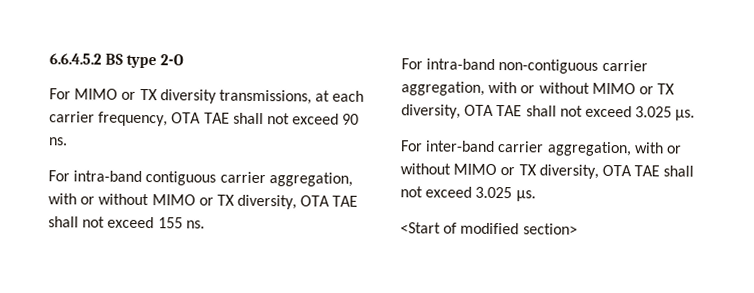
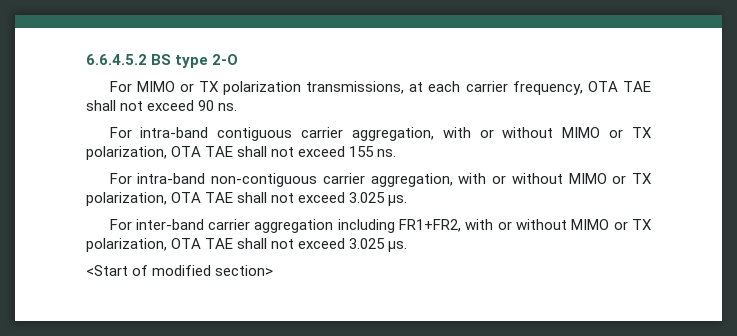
[159,89,217,104] diversity -> [223,81,302,95] polarization
[237,194,298,210] diversity, -> [86,146,167,160] polarization,
[401,104,461,119] diversity, -> [86,192,167,206] polarization,
[546,141,682,157] [400,163,599,179] aggregation, with or without MIMO or TX diversity, -> [254,219,653,233] [86,238,167,252] aggregation including FR1+FR2, with or without MIMO or TX polarization,

